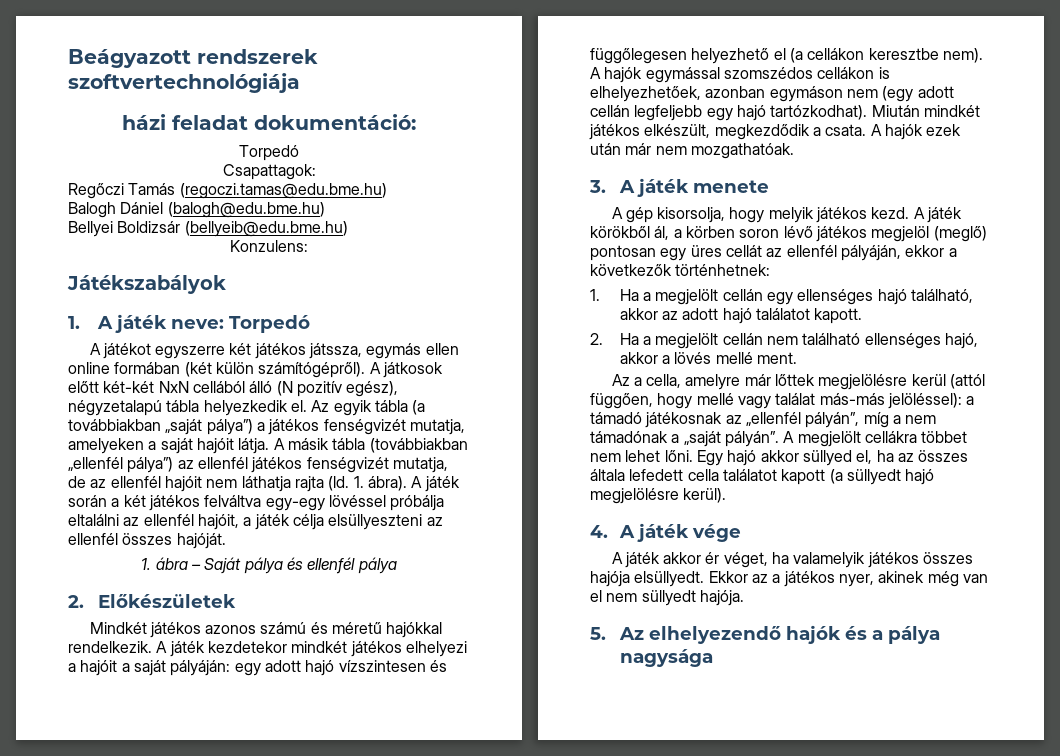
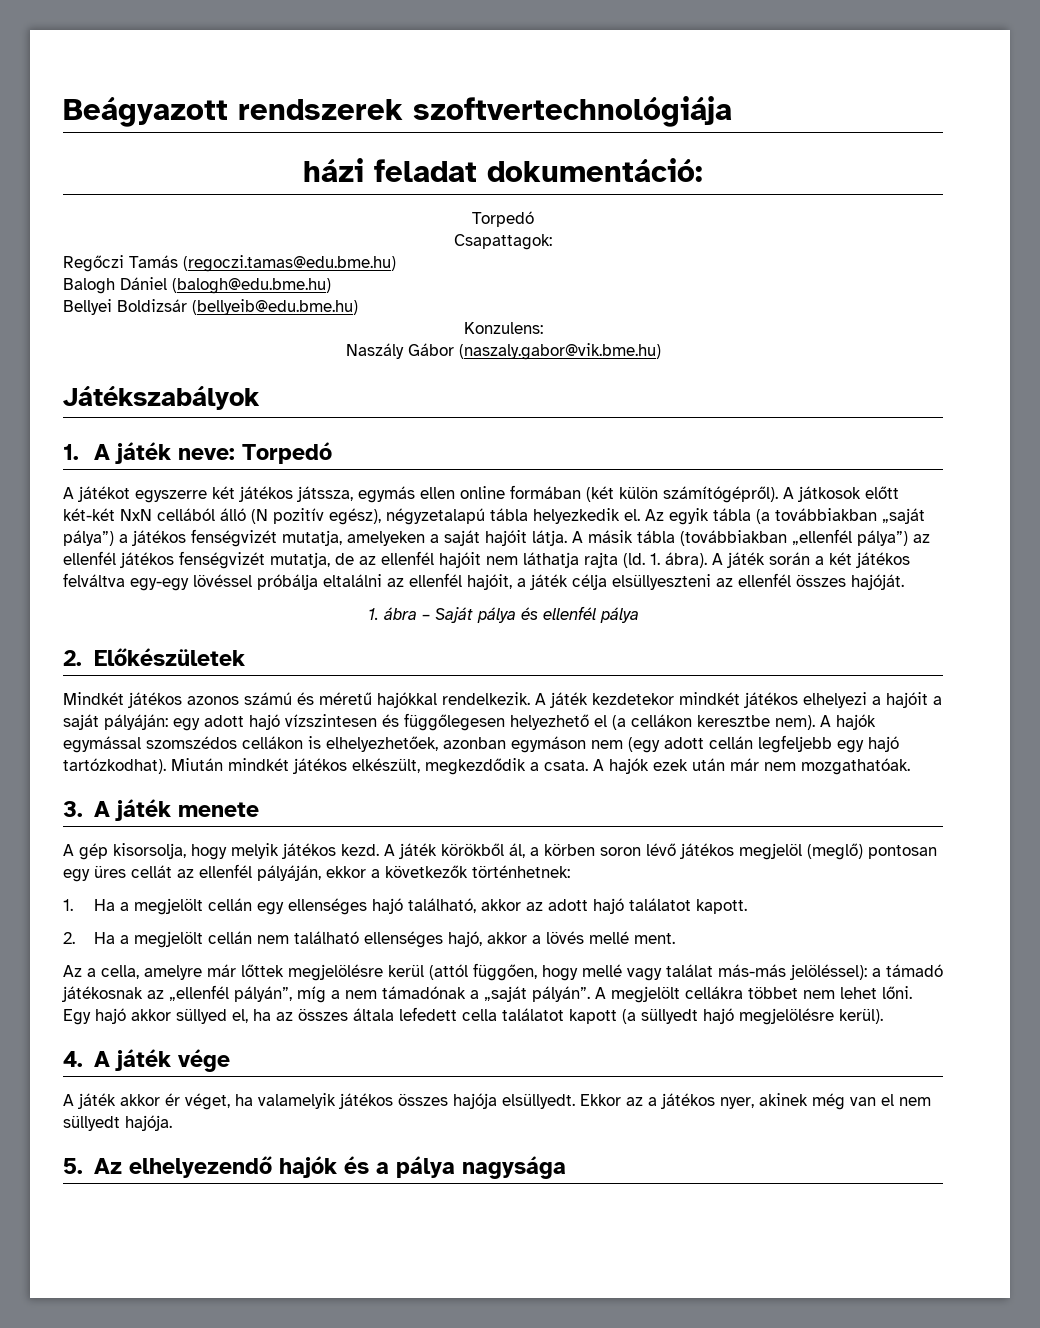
(308, 246) none -> [345,343,661,360] // Naszály Gábor (naszaly.gabor@vik.bme.hu)

